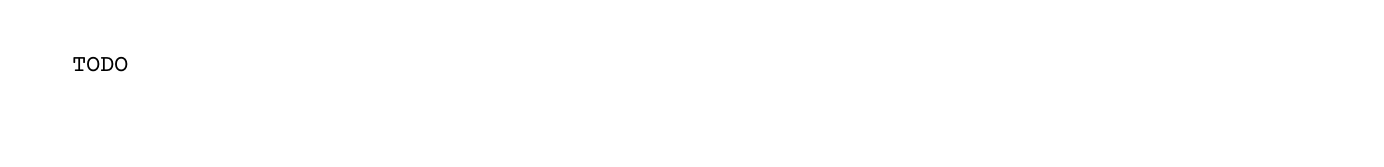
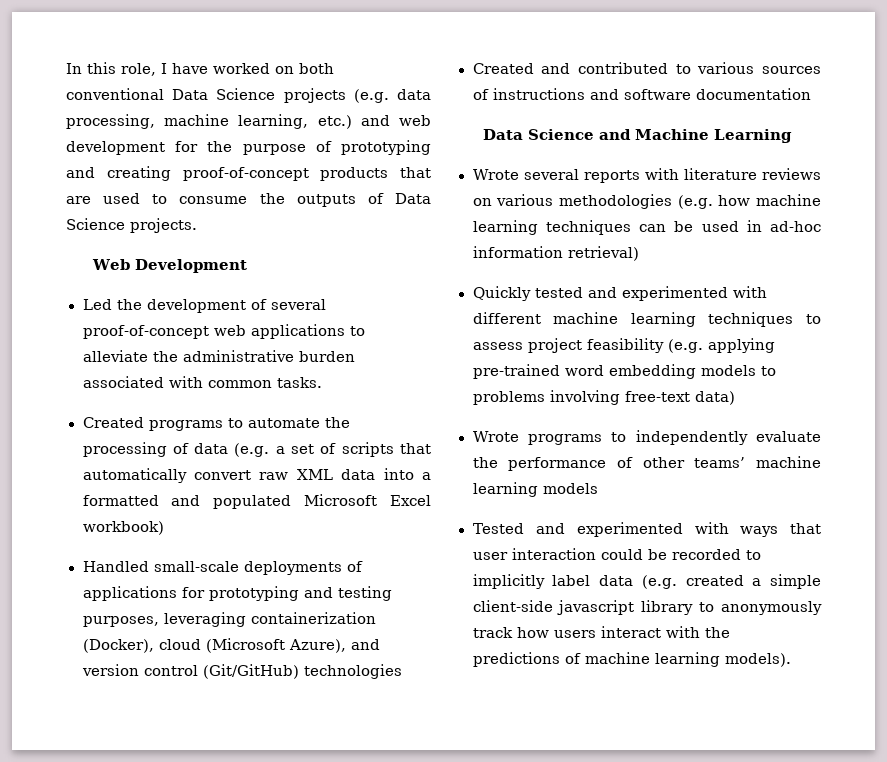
[72,56,128,72] TODO -> [66,62,334,76] [66,88,431,103] [66,114,431,129] [66,140,431,155] [66,166,431,181] [66,193,431,207] [66,218,197,233] [92,259,248,273] [82,299,326,313] [82,324,365,339] [82,350,355,362] [82,376,322,388] [82,417,350,431] [82,442,431,457] [82,468,432,483] [82,494,431,509] [82,521,164,535] [82,561,363,575] [82,586,392,601] [82,612,376,627] [82,638,380,653] [81,664,402,679] [472,62,821,74] [472,88,811,100] [483,129,793,143] [472,168,821,183] [472,194,821,209] [472,220,821,235] [472,246,639,261] [472,286,767,301] [472,312,821,327] [472,338,775,353] [472,364,776,379] [472,390,735,405] [472,430,821,445] [472,456,821,471] [472,482,598,497] [472,522,821,537] [472,548,761,560] [472,574,821,589] [472,600,822,615] [472,626,730,638] [472,652,791,667] In this role, I have worked on both conventional Data Science projects (e.g. data processing, machine learning, etc.) and web development for the purpose of prototyping and creating proof-of-concept products that are used to consume the outputs of Data Science projects. // Web Development // Led the development of several proof-of-concept web applications to alleviate the administrative burden associated with common tasks. // Created programs to automate the processing of data (e.g. a set of scripts that automatically convert raw XML data into a formatted and populated Microsoft Excel workbook) // Handled small-scale deployments of applications for prototyping and testing purposes, leveraging containerization (Docker), cloud (Microsoft Azure), and version control (Git/GitHub) technologies // Created and contributed to various sources of instructions and software documentation // Data Science and Machine Learning // Wrote several reports with literature reviews on various methodologies (e.g. how machine learning techniques can be used in ad-hoc information retrieval) // Quickly tested and experimented with different machine learning techniques to assess project feasibility (e.g. applying pre-trained word embedding models to problems involving free-text data) // Wrote programs to independently evaluate the performance of other teams’ machine learning models // Tested and experimented with ways that user interaction could be recorded to implicitly label data (e.g. created a simple client-side javascript library to anonymously track how users interact with the predictions of machine learning models).

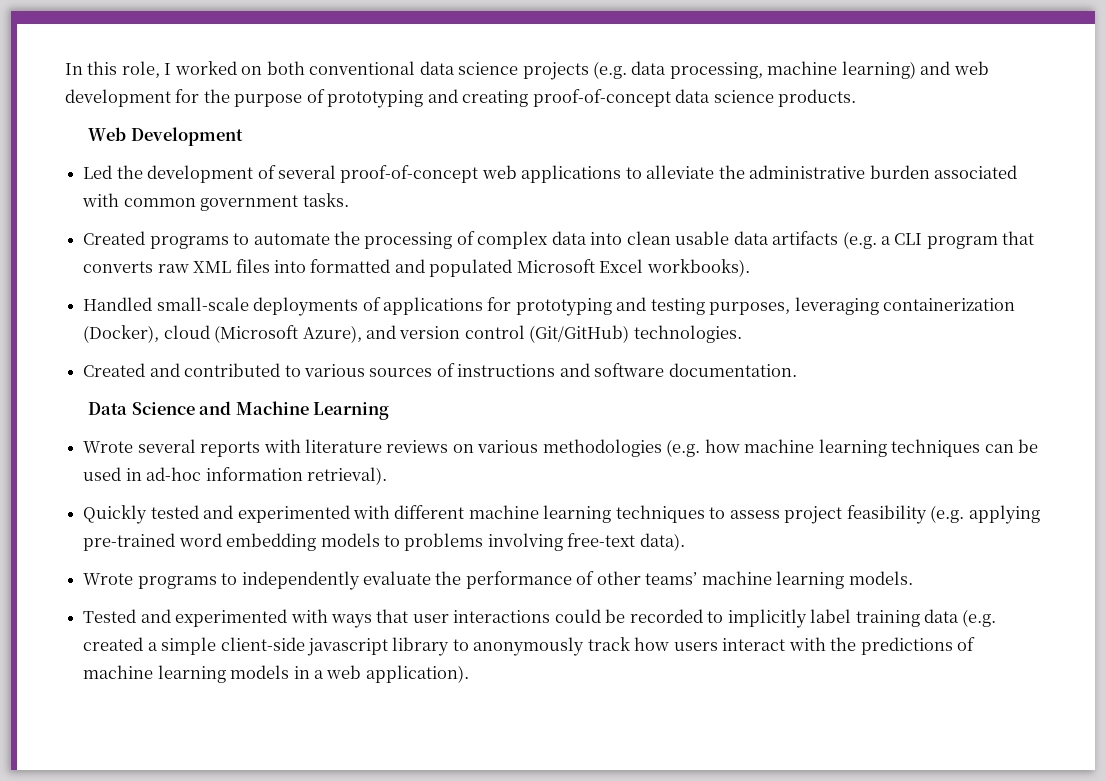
[172,63,208,74] have -> (172, 69) none
[172,88,276,100] Data Science -> [419,61,519,75] data science
[238,114,352,129] learning, etc.) -> [841,61,916,79] learning)
[320,167,431,181] [66,193,431,207] [66,218,197,233] products that are used to consume the outputs of Data Science projects. -> [675,89,857,107] data science products.
(272, 384) none -> [200,195,299,211] government
[194,442,431,457] [82,468,432,483] data (e.g. a set of scripts that automatically convert raw XML data into a -> [477,231,1035,249] [83,259,306,273] complex data into clean usable data artifacts (e.g. a CLI program that converts raw XML files into
[82,521,164,535] workbook) -> [646,259,750,277] workbooks).
[303,664,402,679] technologies -> [633,325,742,343] technologies.
[695,88,811,100] documentation -> [668,363,797,377] documentation.
[567,246,639,261] retrieval) -> [306,467,387,485] retrieval).
[694,391,735,405] data) -> [639,533,685,551] data).
[542,483,598,494] models -> [848,571,913,585] models.
[511,548,596,560] interaction -> [453,610,551,623] interactions
(591, 580) none -> [855,610,920,627] training
[724,653,791,667] models). -> [230,665,469,683] models in a web application).

